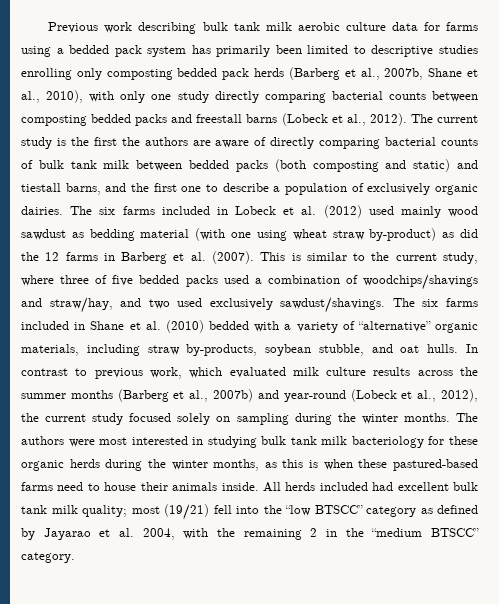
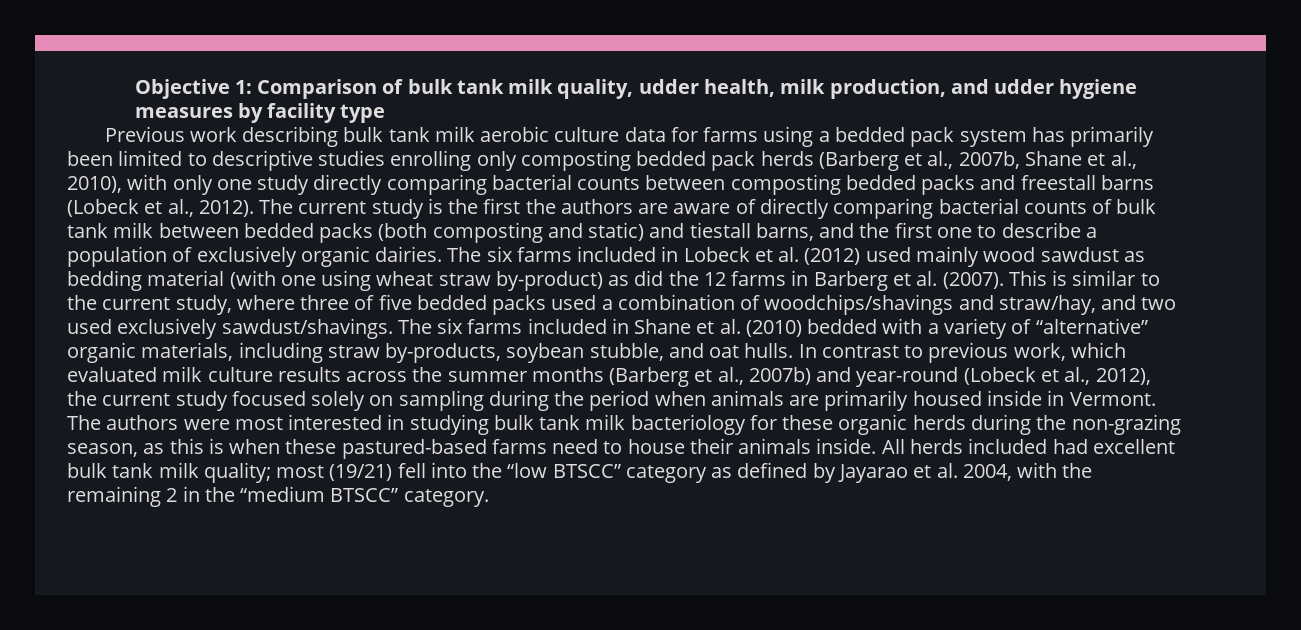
(48, 27) none -> [134,79,1138,99] [134,103,386,123] Objective 1: Comparison of bulk tank milk quality, udder health, milk production, and udder hygiene measures by facility type //
[361,413,450,424] winter months. -> [589,390,1156,411] period when animals are primarily housed inside in Vermont.
[171,459,260,471] winter months, -> [1071,414,1181,435] [67,443,138,457] non-grazing season,

